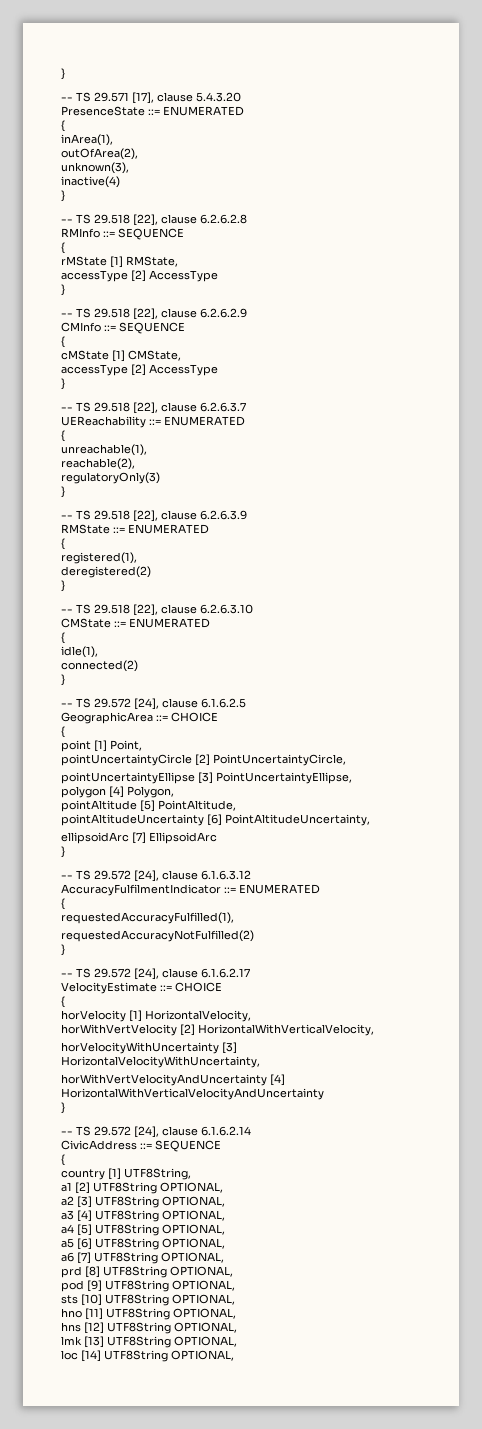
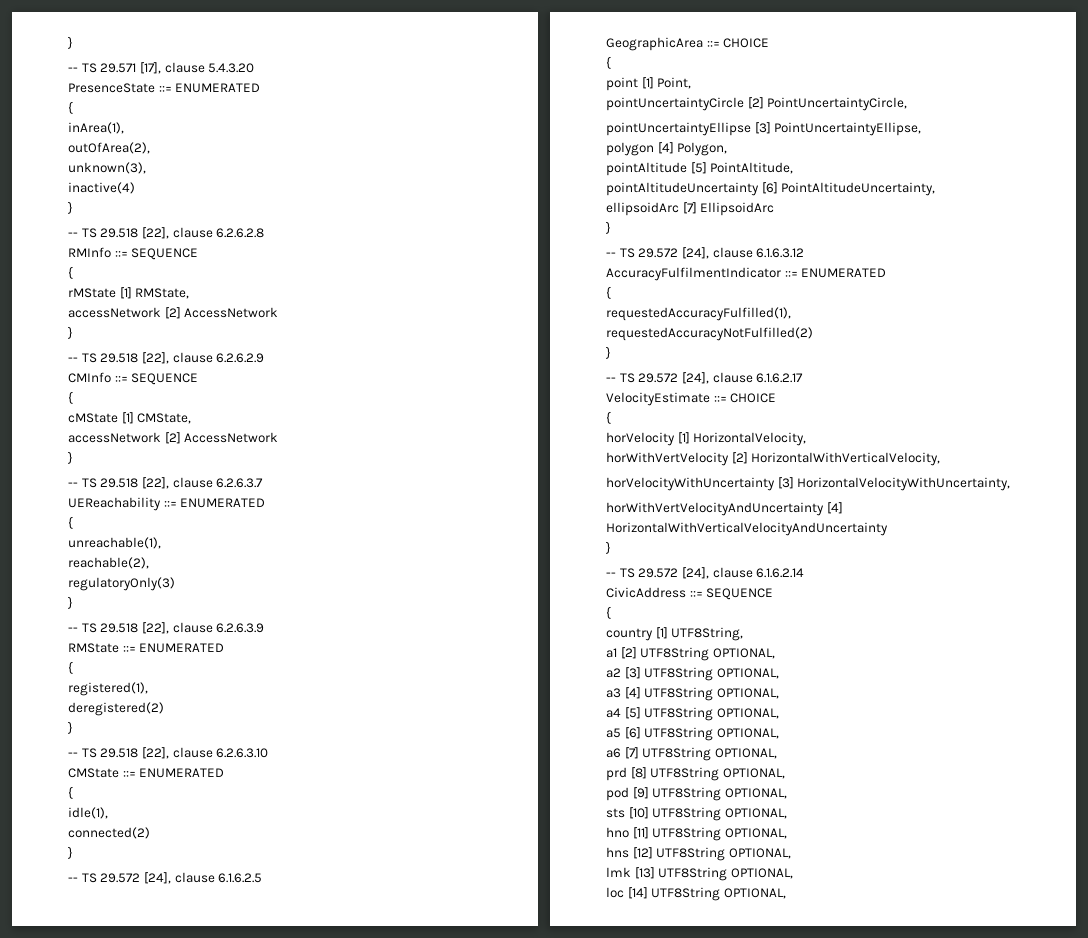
[61,270,218,282] accessType [2] AccessType -> [68,307,279,319] accessNetwork [2] AccessNetwork
[61,364,218,376] accessType [2] AccessType -> [68,432,279,444] accessNetwork [2] AccessNetwork

